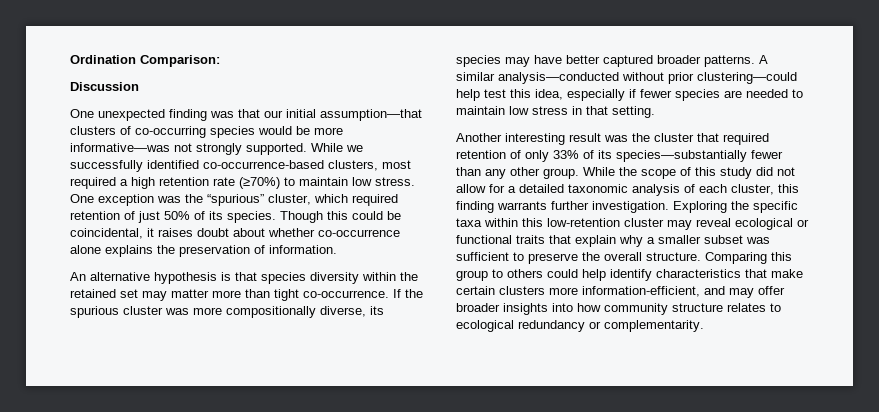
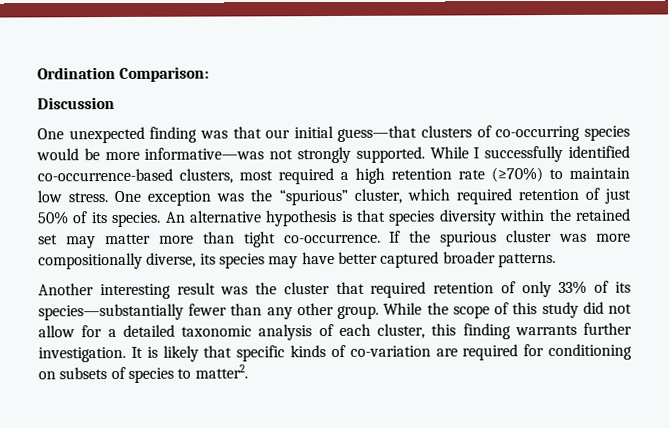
[320,109,422,121] assumption—that -> [337,125,418,142] guess—that
[346,145,363,152] we -> [473,147,481,159] I
[280,211,401,223] [70,228,400,239] [70,245,337,257] Though this could be coincidental, it raises doubt about whether co-occurrence alone explains the preservation of information. // -> (162, 219) none
[759,55,768,64] [456,72,797,84] [456,89,803,101] [456,106,655,118] A similar analysis—conducted without prior clustering—could help test this idea, especially if fewer species are needed to maintain low stress in that setting. -> (556, 260) none
[673,201,798,213] [456,218,809,230] [456,235,770,247] [456,252,792,264] [456,269,803,281] [456,286,785,298] [456,303,781,315] [456,320,704,332] Exploring the specific taxa within this low-retention cluster may reveal ecological or functional traits that explain why a smaller subset was sufficient to preserve the overall structure. Comparing this group to others could help identify characteristics that make certain clusters more information-efficient, and may offer broader insights into how community structure relates to ecological redundancy or complementarity. -> [130,343,632,362] [38,364,248,383] It is likely that specific kinds of co-variation are required for conditioning on subsets of species to matter2.

